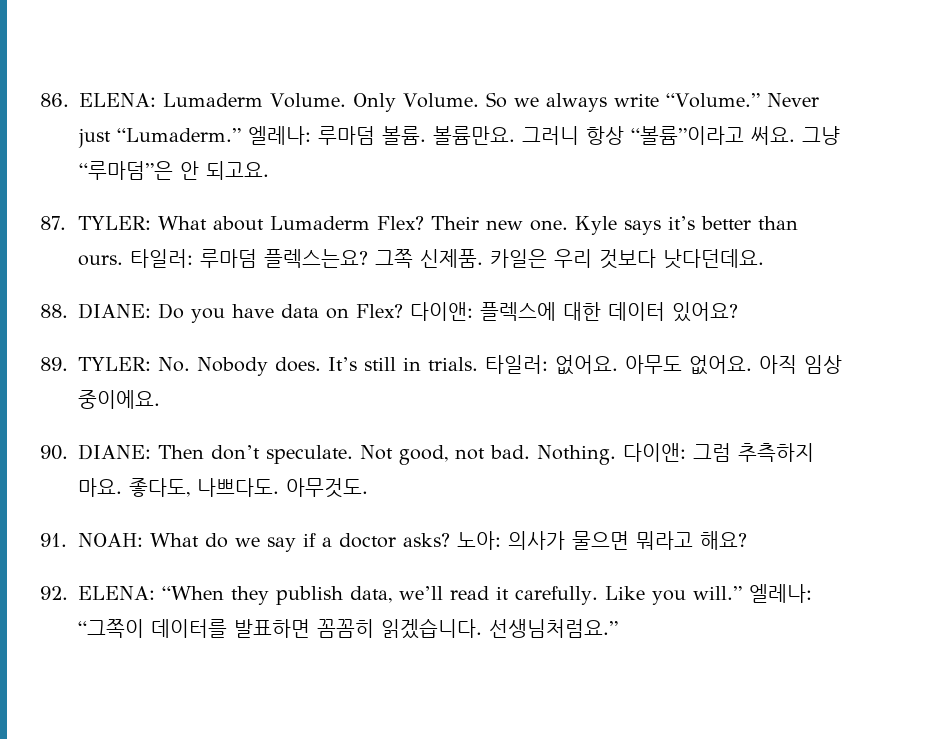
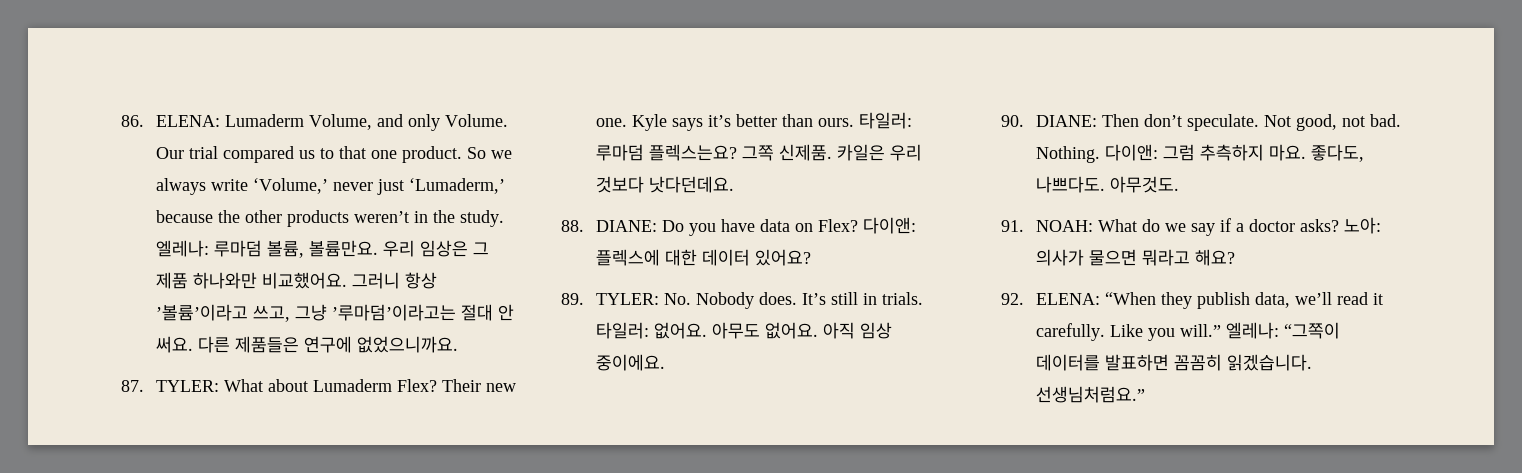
[270,92,819,112] [78,126,840,148] [79,161,269,180] Volume. Only Volume. So we always write “Volume.” Never just “Lumaderm.” 엘레나: 루마덤 볼륨. 볼륨만요. 그러니 항상 “볼륨”이라고 써요. 그냥 “루마덤”은 안 되고요. -> [308,114,508,131] [155,146,512,163] [155,178,505,195] [155,210,504,227] [155,240,489,258] [155,272,437,289] [155,304,514,322] [155,336,458,353] Volume, and only Volume. Our trial compared us to that one product. So we always write ‘Volume,’ never just ‘Lumaderm,’ because the other products weren’t in the study. 엘레나: 루마덤 볼륨, 볼륨만요. 우리 임상은 그 제품 하나와만 비교했어요. 그러니 항상 ’볼륨’이라고 쓰고, 그냥 ’루마덤’이라고는 절대 안 써요. 다른 제품들은 연구에 없었으니까요.

